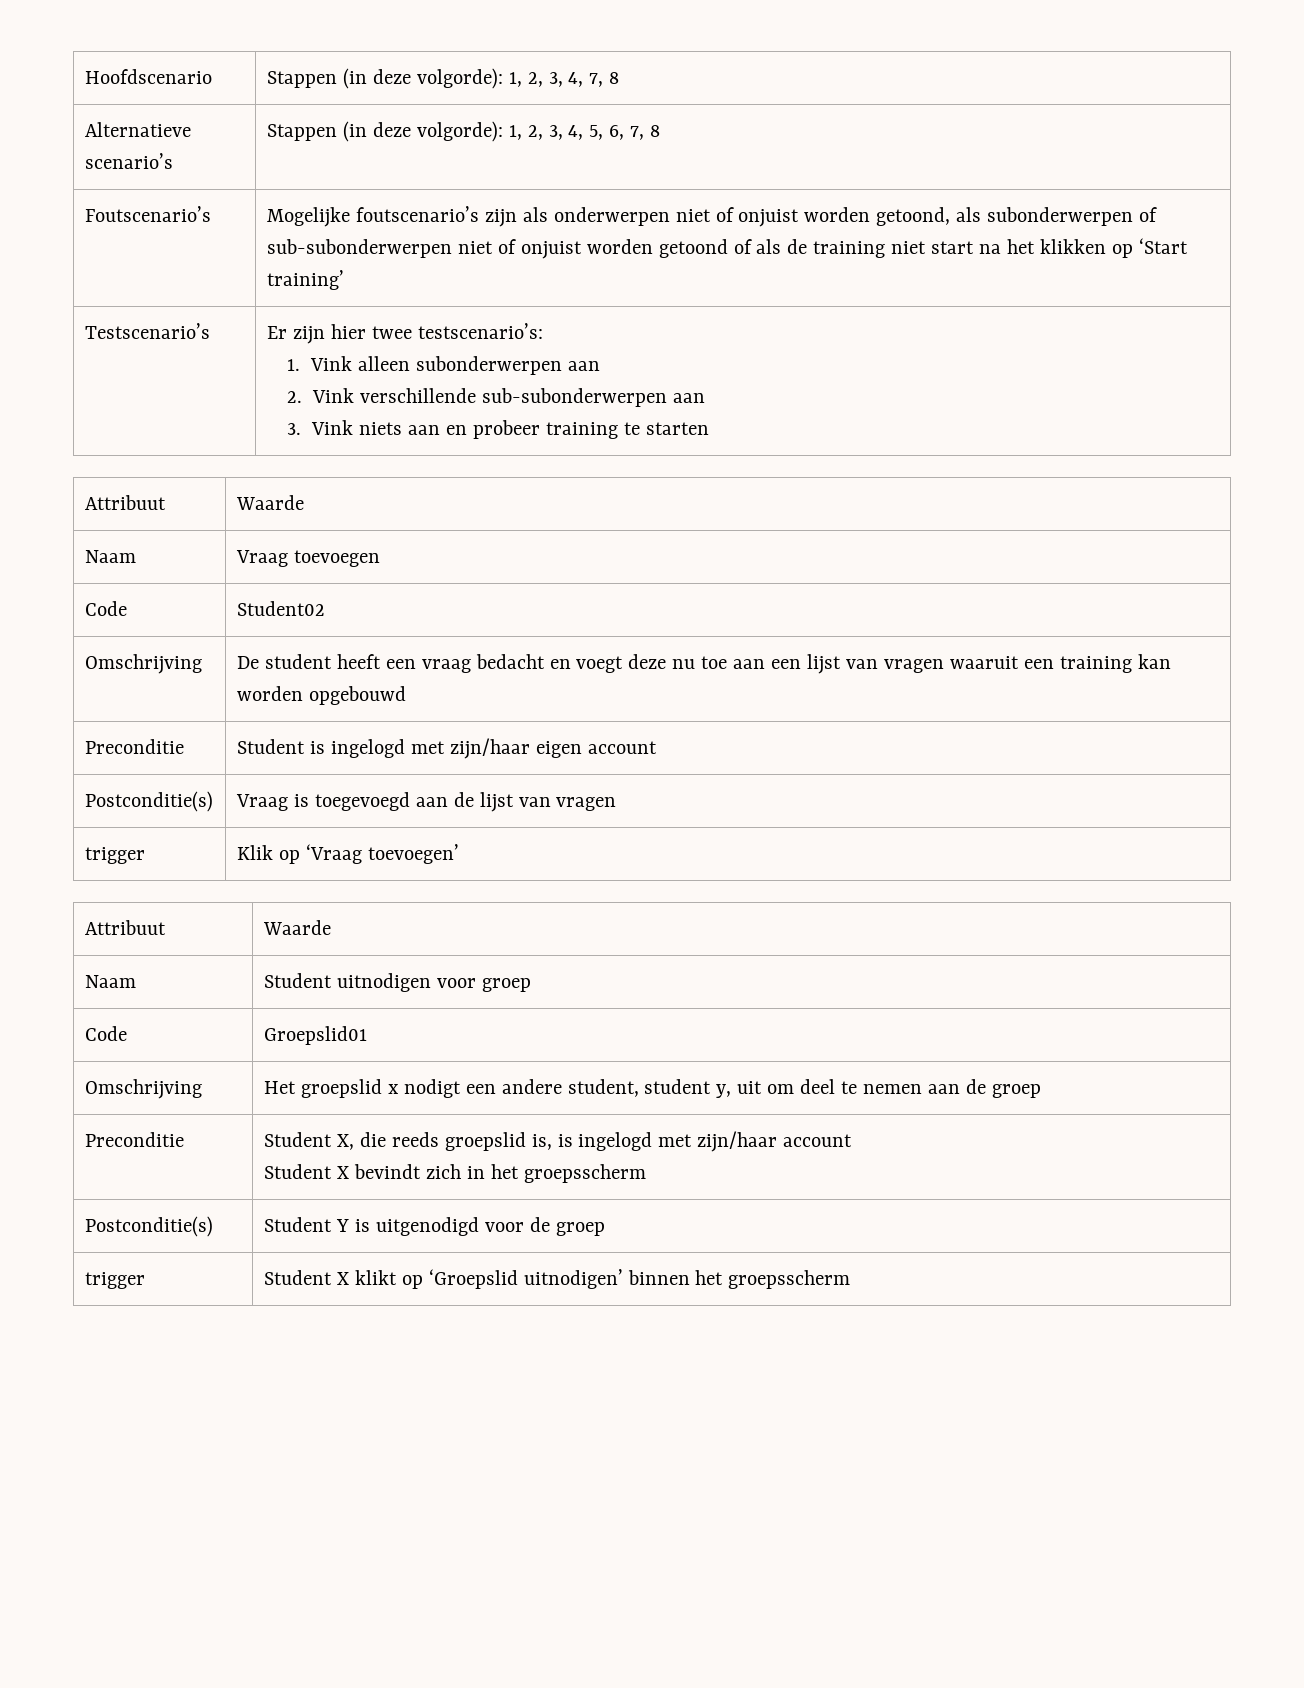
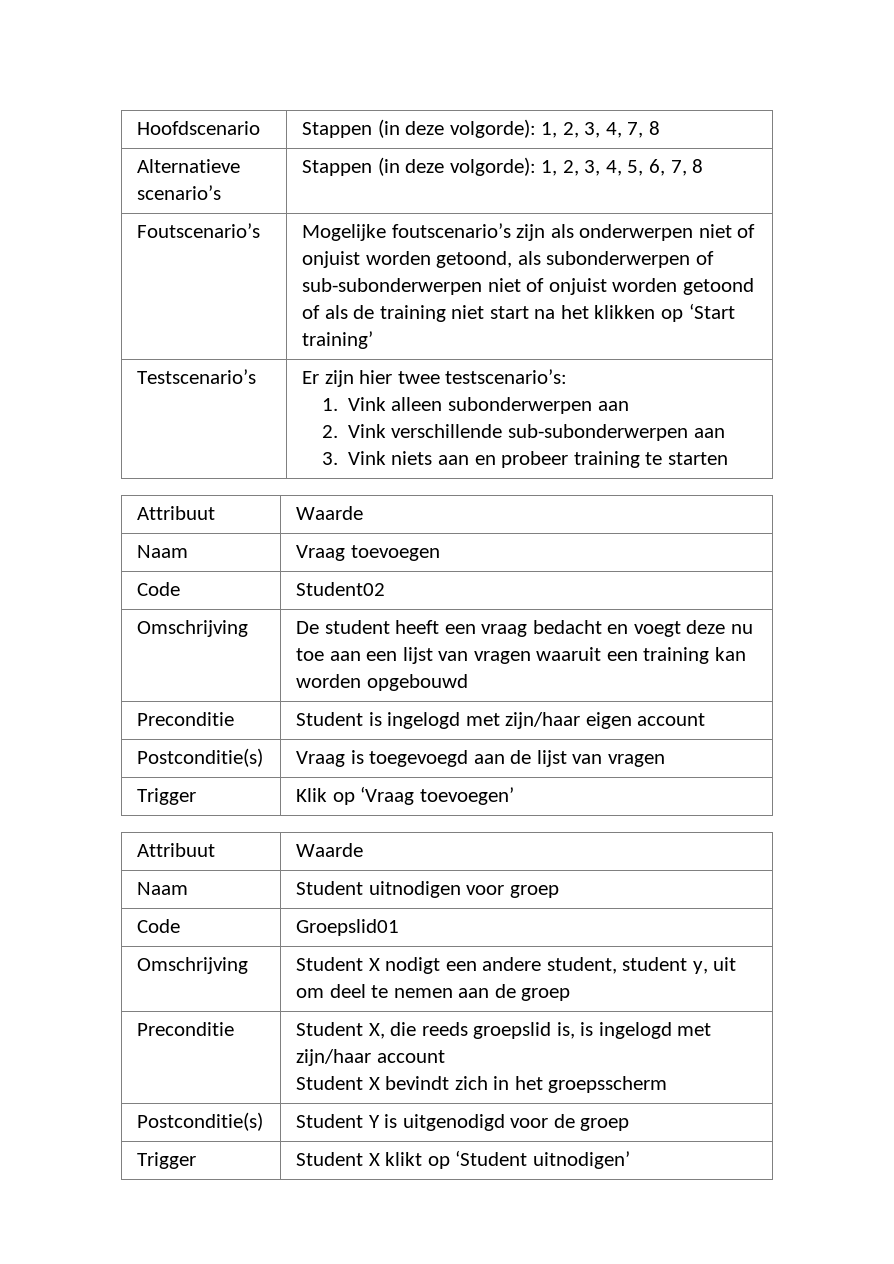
[84,847,145,864] trigger -> [137,788,197,805] Trigger
[263,1079,398,1098] Het groepslid x -> [296,957,380,971] Student X
[84,1272,145,1289] trigger -> [137,1152,197,1169] Trigger
[428,1269,851,1289] ‘Groepslid uitnodigen’ binnen het groepsscherm -> [455,1150,630,1169] ‘Student uitnodigen’

